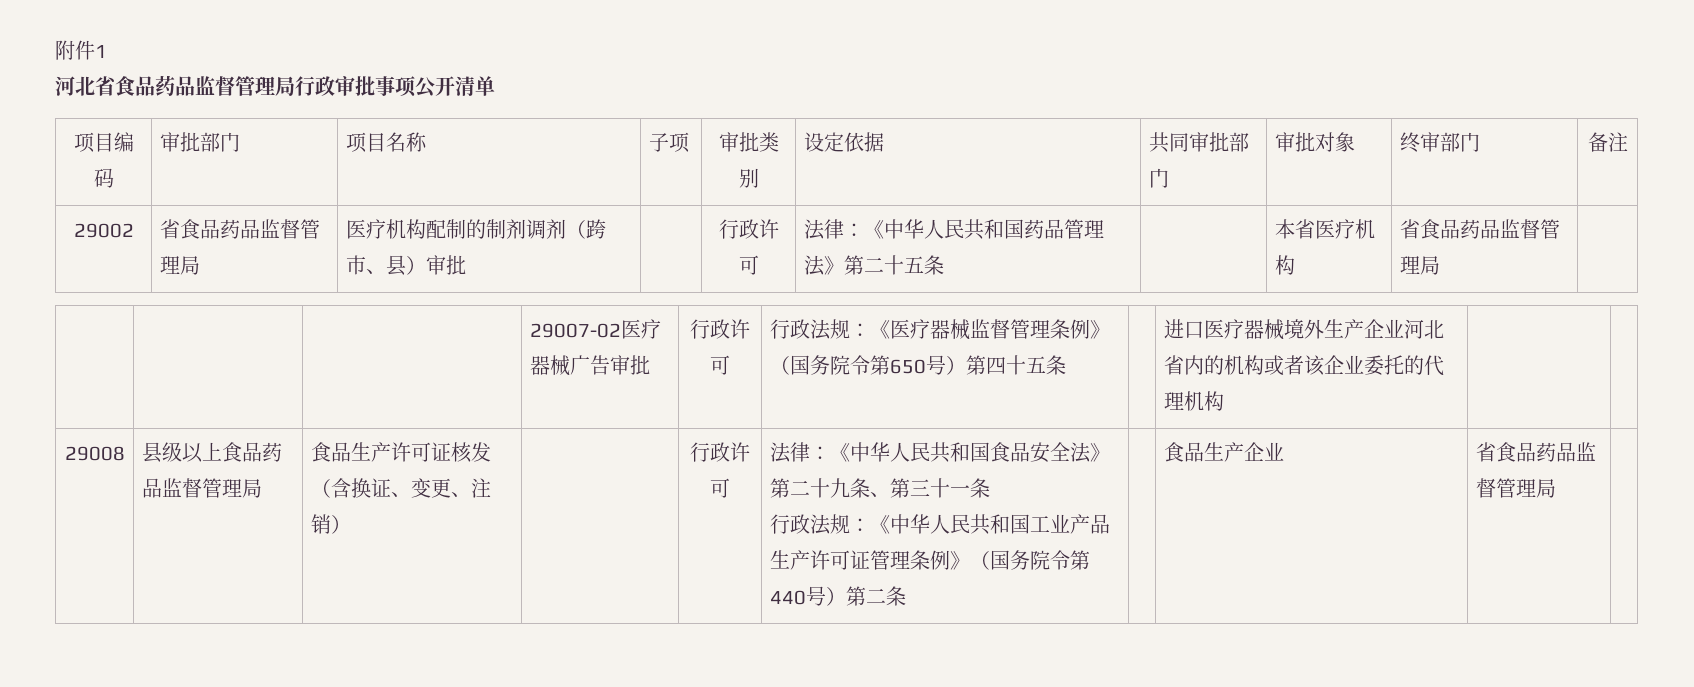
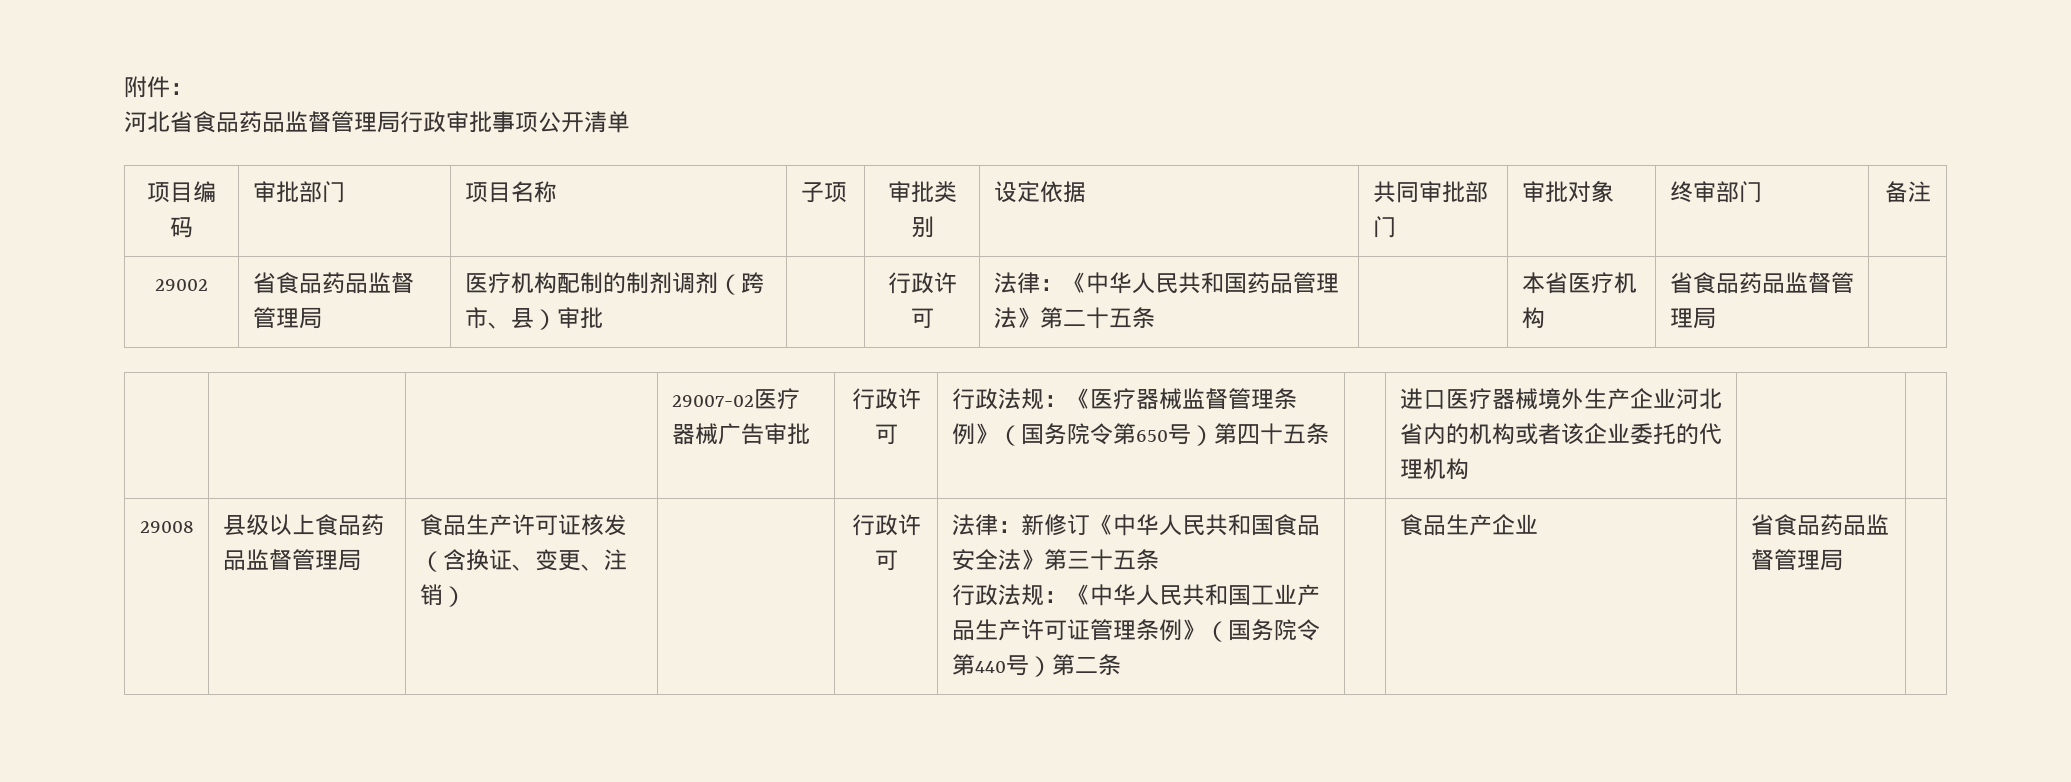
[95,45,107,58] 1 -> [170,83,193,95] ：
(830, 453) none -> [1020,514,1090,536] 新修订
[789,478,970,498] 二十九条、第三十一 -> [1066,549,1136,571] 三十五

